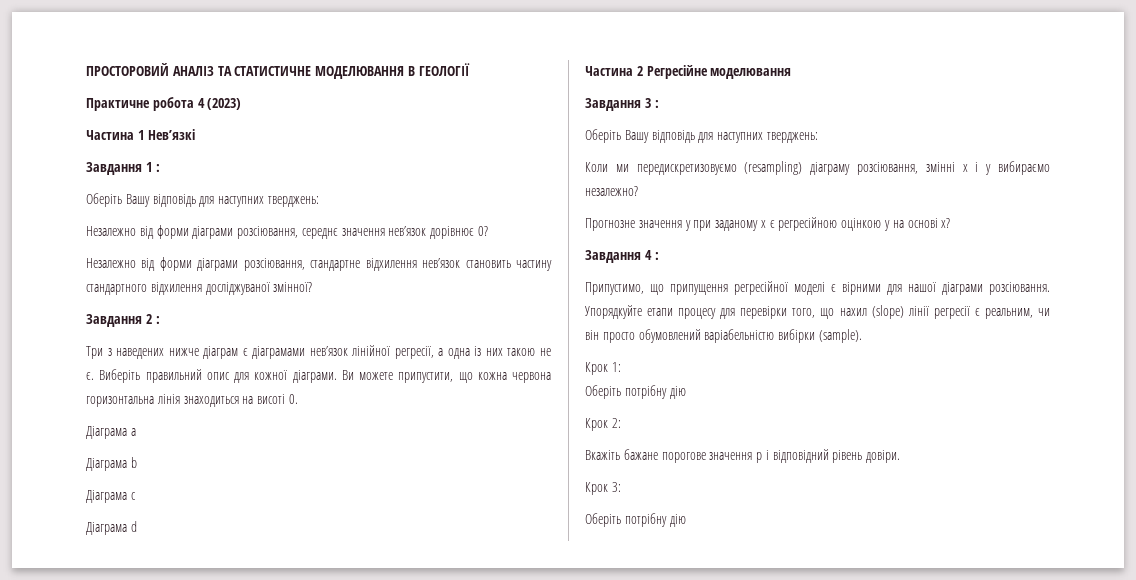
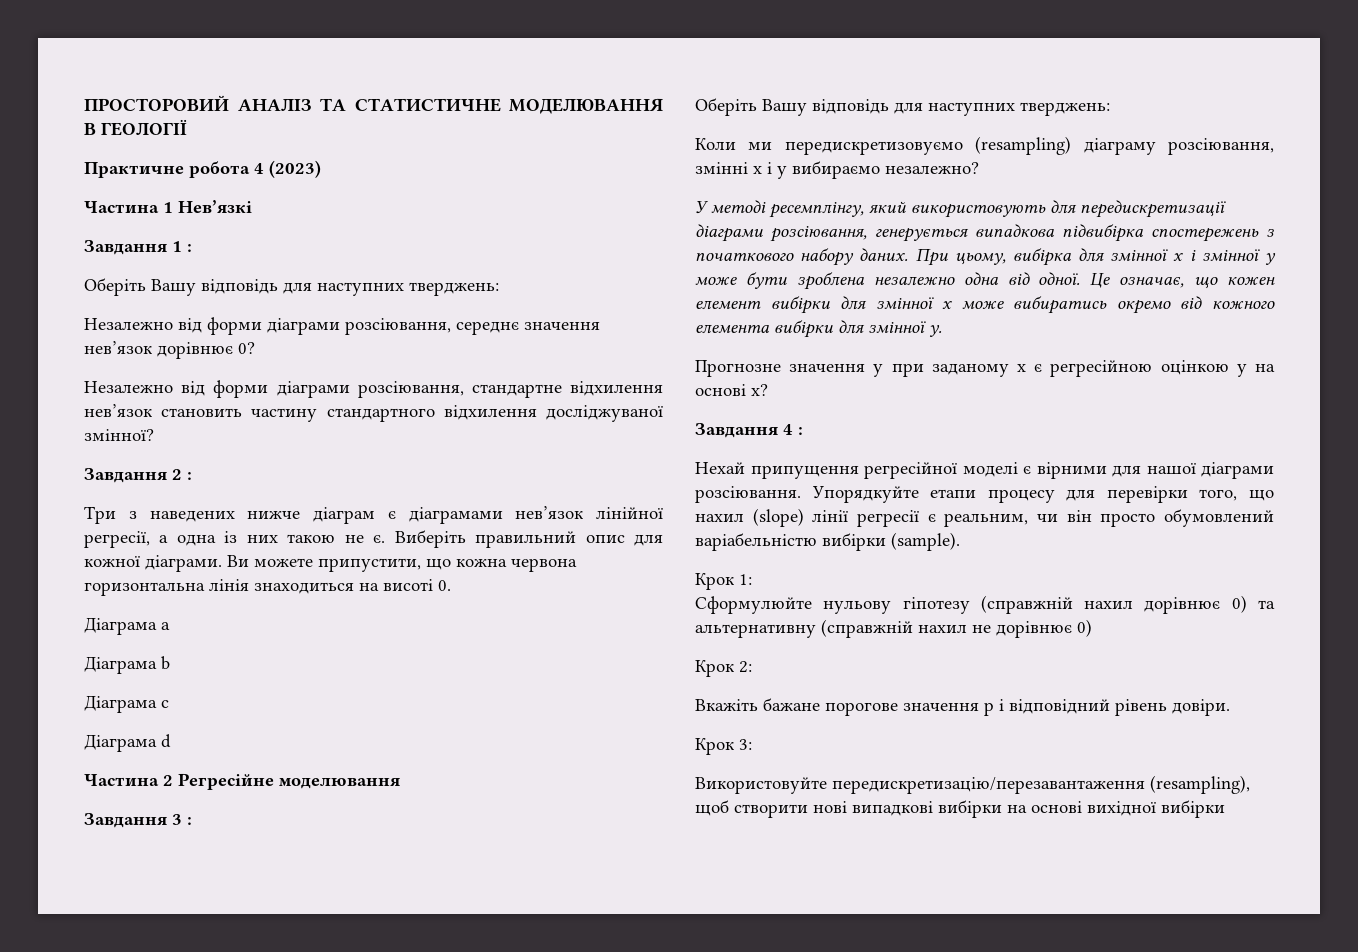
(638, 191) none -> [695,200,1226,218] [695,224,1274,242] [695,248,1276,266] [695,272,1275,290] [695,296,1275,314] [695,320,942,338] // У методі ресемплінгу, який використовують для передискретизації діаграми розсіювання, генерується випадкова підвибірка спостережень з початкового набору даних. При цьому, вибірка для змінної x і змінної y може бути зроблена незалежно одна від одної. Це означає, що кожен елемент вибірки для змінної x може вибиратись окремо від кожного елемента вибірки для змінної y.
[585,282,664,295] Припустимо, що -> [695,462,745,474] Нехай
[585,385,686,399] Оберіть потрібну дію -> [695,595,1275,614] [695,619,1092,638] Сформулюйте нульову гіпотезу (справжній нахил дорівнює 0) та альтернативну (справжній нахил не дорівнює 0)
[585,513,686,527] Оберіть потрібну дію -> [695,775,1250,794] [695,800,1225,818] Використовуйте передискретизацію/перезавантаження (resampling), щоб створити нові випадкові вибірки на основі вихідної вибірки

